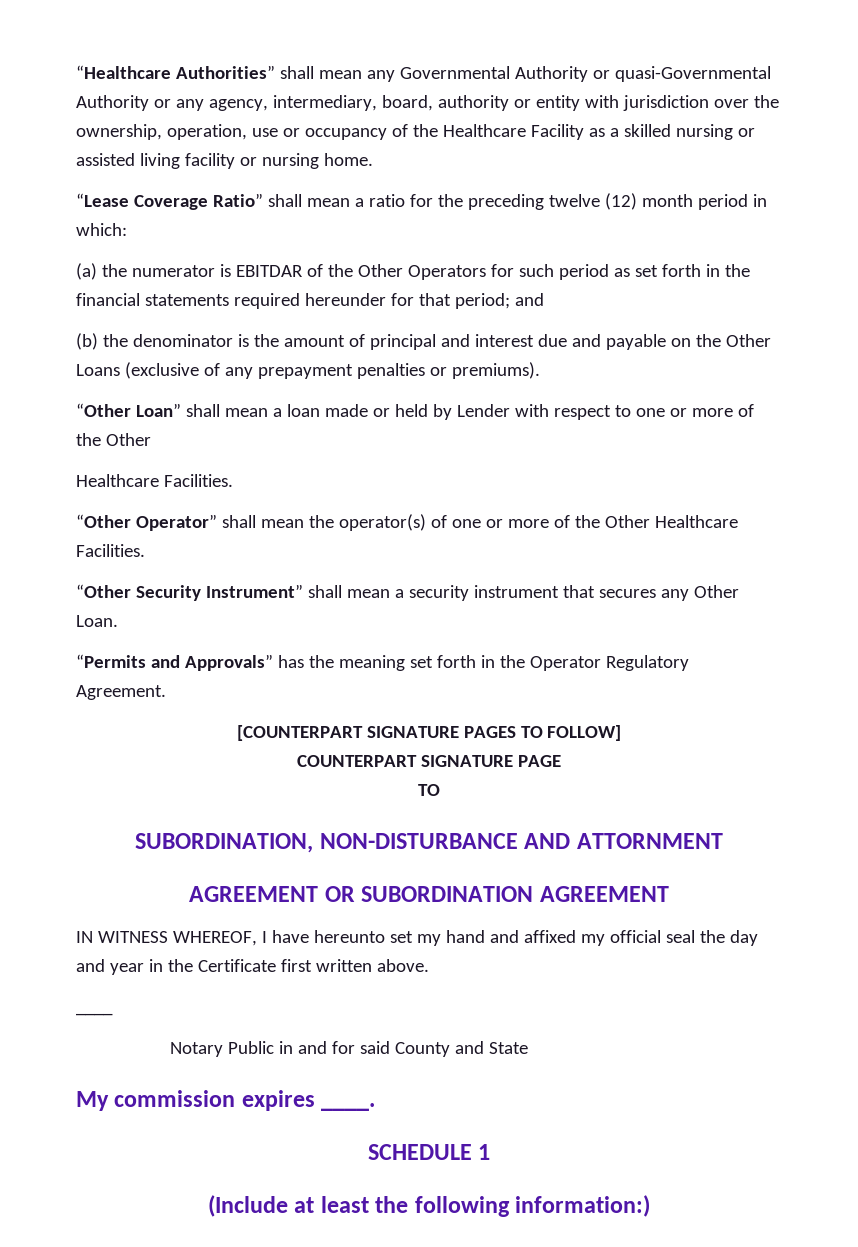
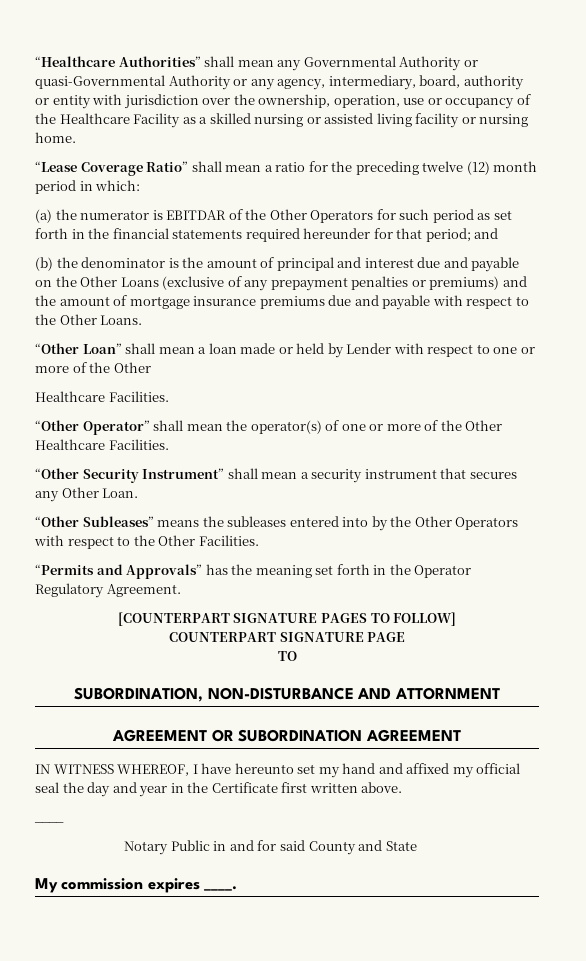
[451,362,540,379] premiums). -> [429,276,527,290] [35,295,529,310] [35,314,143,325] premiums) and the amount of mortgage insurance premiums due and payable with respect to the Other Loans.
(118, 621) none -> [35,516,519,531] [34,535,259,549] // “Other Subleases” means the subleases entered into by the Other Operators with respect to the Other Facilities.
[367,1144,491,1160] [208,1195,650,1217] // SCHEDULE 1 // (Include at least the following information:) -> (238, 888) none

